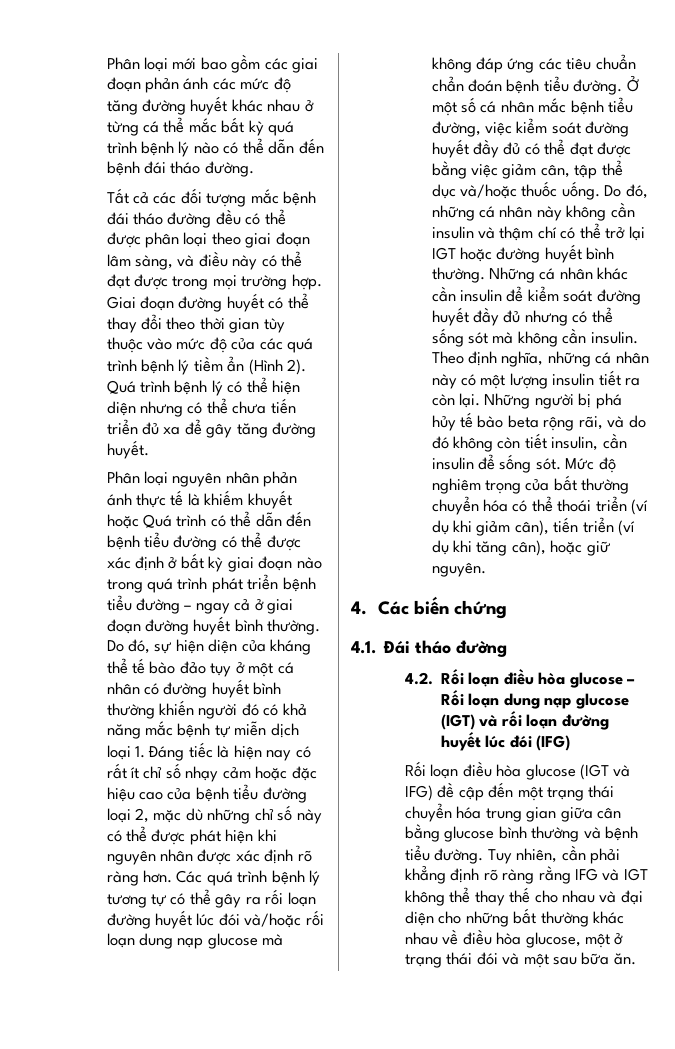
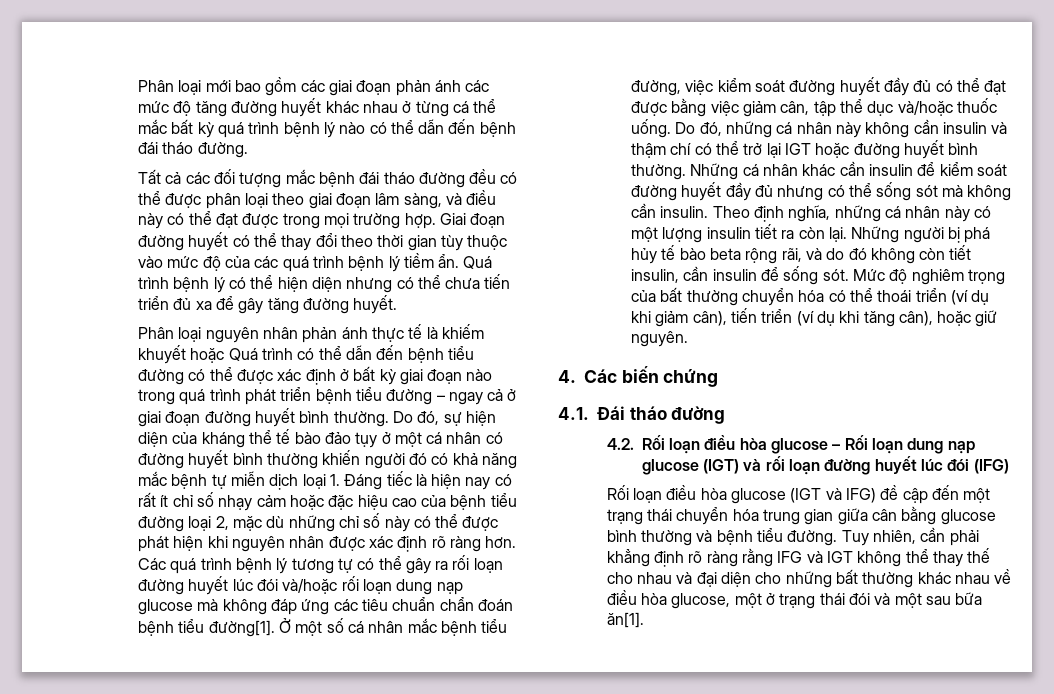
[227,356,307,375] ẩn (Hình 2). -> [438,254,460,268] ẩn.
[573,79,623,95] đường. -> [208,620,275,637] đường[1].
[613,953,636,965] ăn. -> [606,612,644,628] ăn[1].

